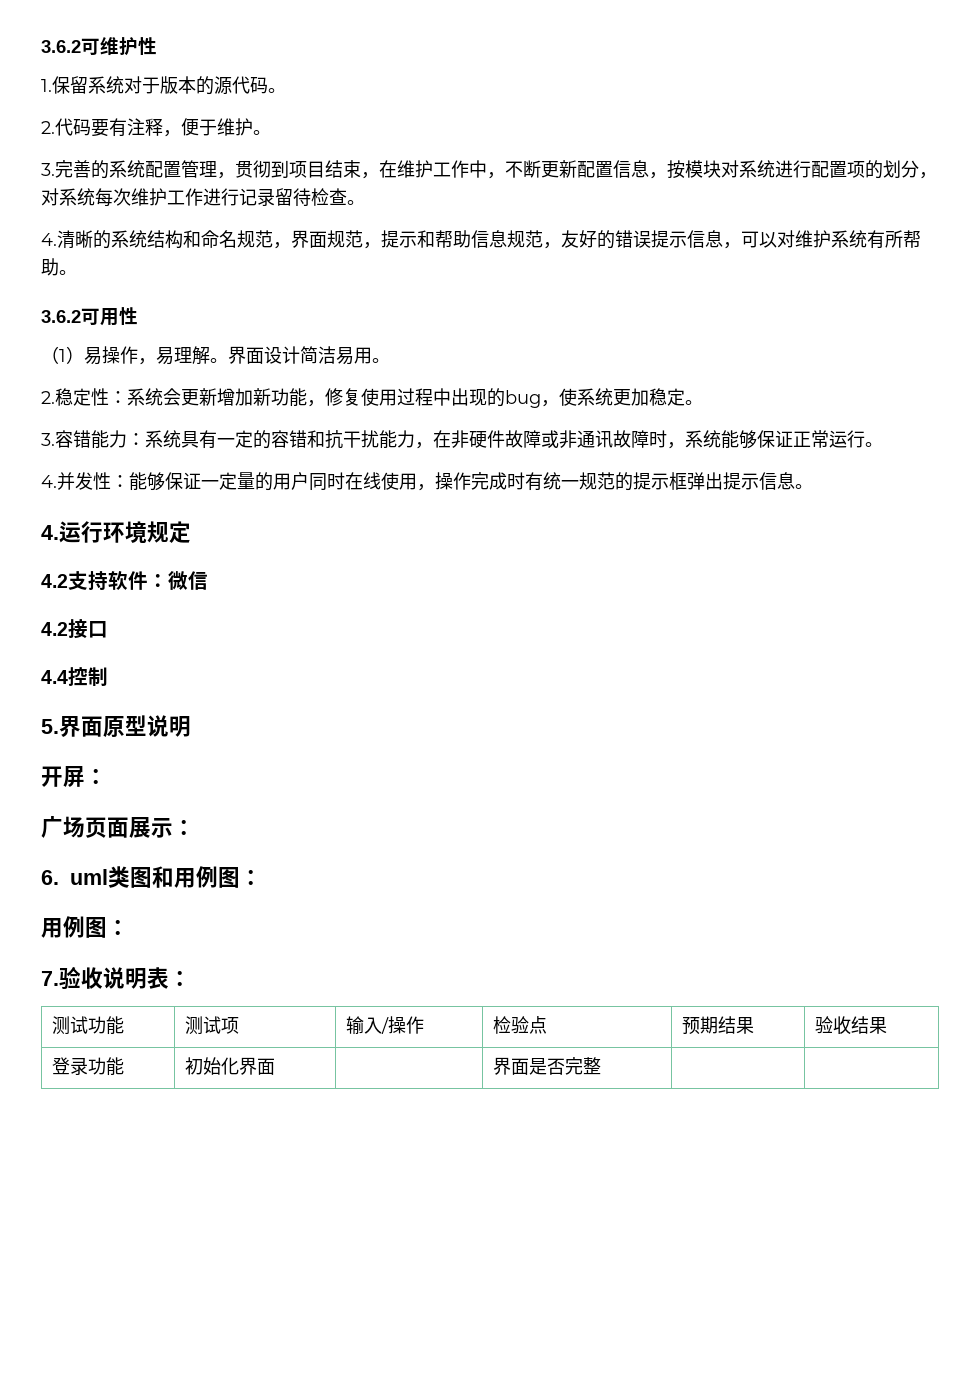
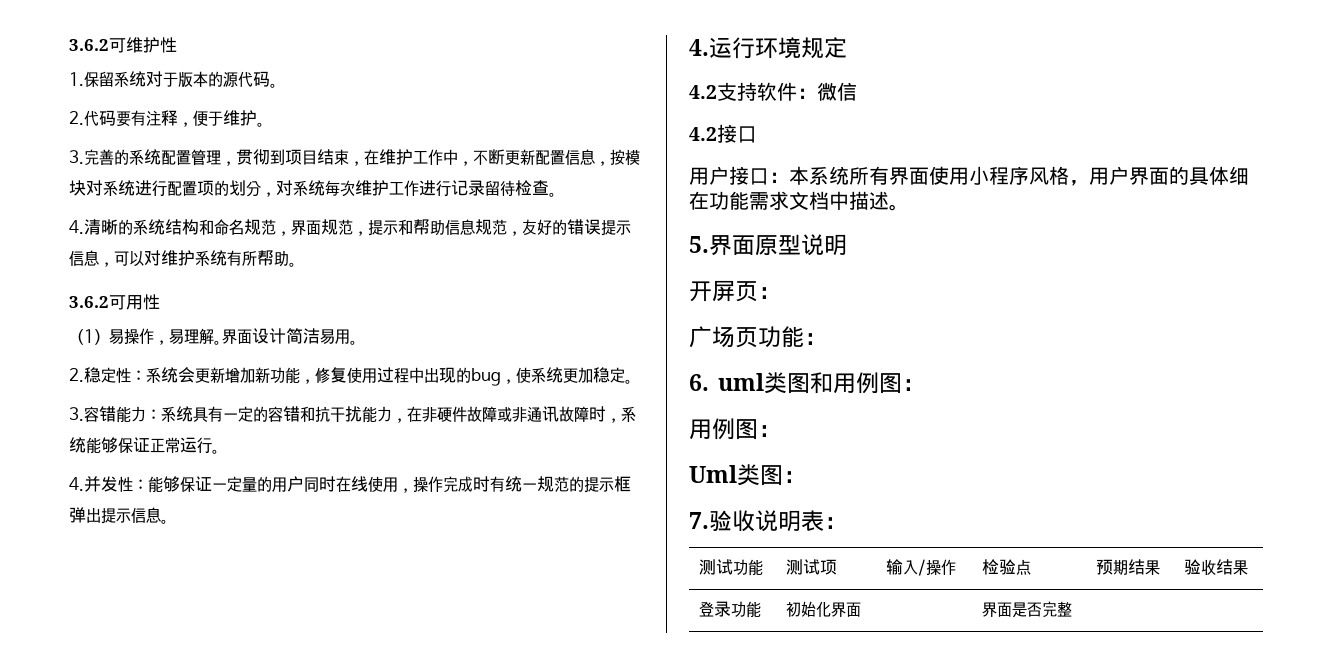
[41,667,108,686] 4.4控制 -> [689,166,1249,186] [689,191,909,211] 用户接口：本系统所有界面使用小程序风格，用户界面的具体细在功能需求文档中描述。
(85, 776) none -> [735,281,758,302] 页
[107,817,173,838] 面展示 -> [758,326,804,348] 功能
(129, 927) none -> [689,464,806,486] // Uml类图：

